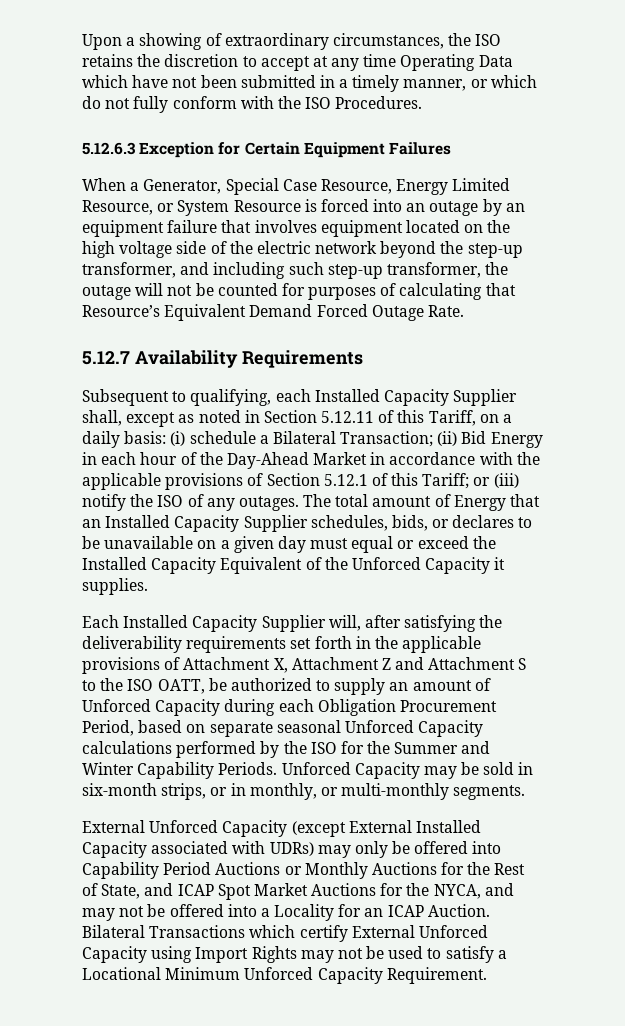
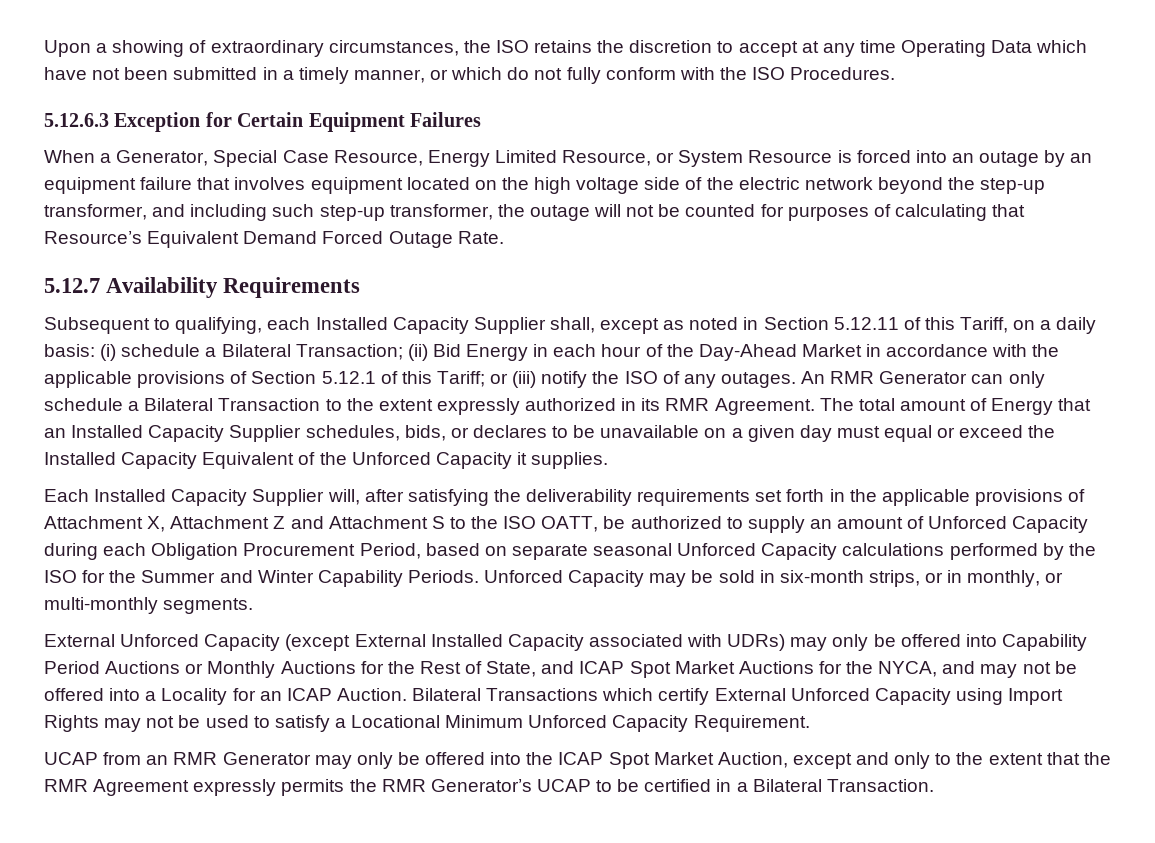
(299, 503) none -> [801,371,1045,388] [44,398,815,415] An RMR Generator can only schedule a Bilateral Transaction to the extent expressly authorized in its RMR Agreement.
(487, 975) none -> [44,752,1111,769] [44,779,934,796] // UCAP from an RMR Generator may only be offered into the ICAP Spot Market Auction, except and only to the extent that the RMR Agreement expressly permits the RMR Generator’s UCAP to be certified in a Bilateral Transaction.

